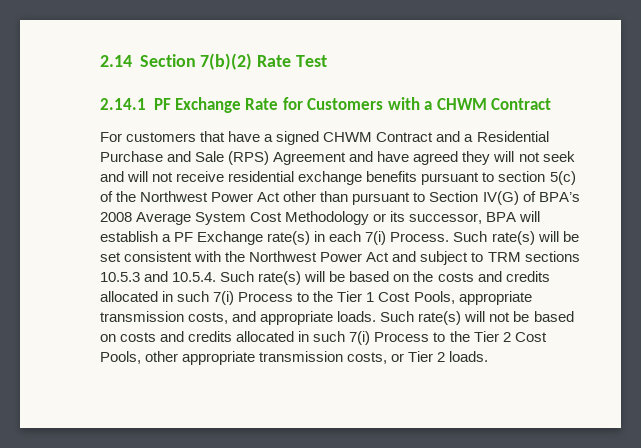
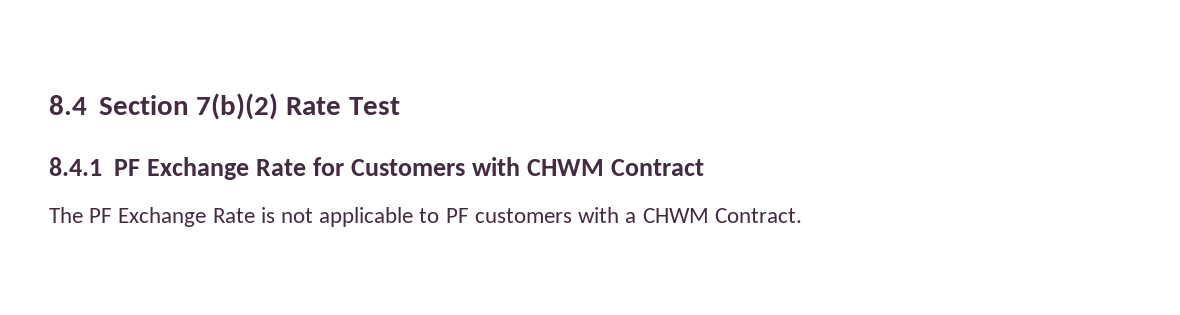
[100,55,132,67] 2.14 -> [49,95,87,115] 8.4
[100,98,146,110] 2.14.1 -> [49,157,102,176] 8.4.1
[424,101,433,110] a -> (520, 166) none
[100,131,549,145] [100,151,575,165] [100,171,576,185] [100,191,580,205] [100,211,541,225] [100,231,579,245] [100,251,580,265] [100,271,550,285] [100,291,532,305] [100,311,574,325] [100,331,547,345] [100,351,489,365] For customers that have a signed CHWM Contract and a Residential Purchase and Sale (RPS) Agreement and have agreed they will not seek and will not receive residential exchange benefits pursuant to section 5(c) of the Northwest Power Act other than pursuant to Section IV(G) of BPA’s 2008 Average System Cost Methodology or its successor, BPA will establish a PF Exchange rate(s) in each 7(i) Process. Such rate(s) will be set consistent with the Northwest Power Act and subject to TRM sections 10.5.3 and 10.5.4. Such rate(s) will be based on the costs and credits allocated in such 7(i) Process to the Tier 1 Cost Pools, appropriate transmission costs, and appropriate loads. Such rate(s) will not be based on costs and credits allocated in such 7(i) Process to the Tier 2 Cost Pools, other appropriate transmission costs, or Tier 2 loads. -> [49,207,802,227] The PF Exchange Rate is not applicable to PF customers with a CHWM Contract.

